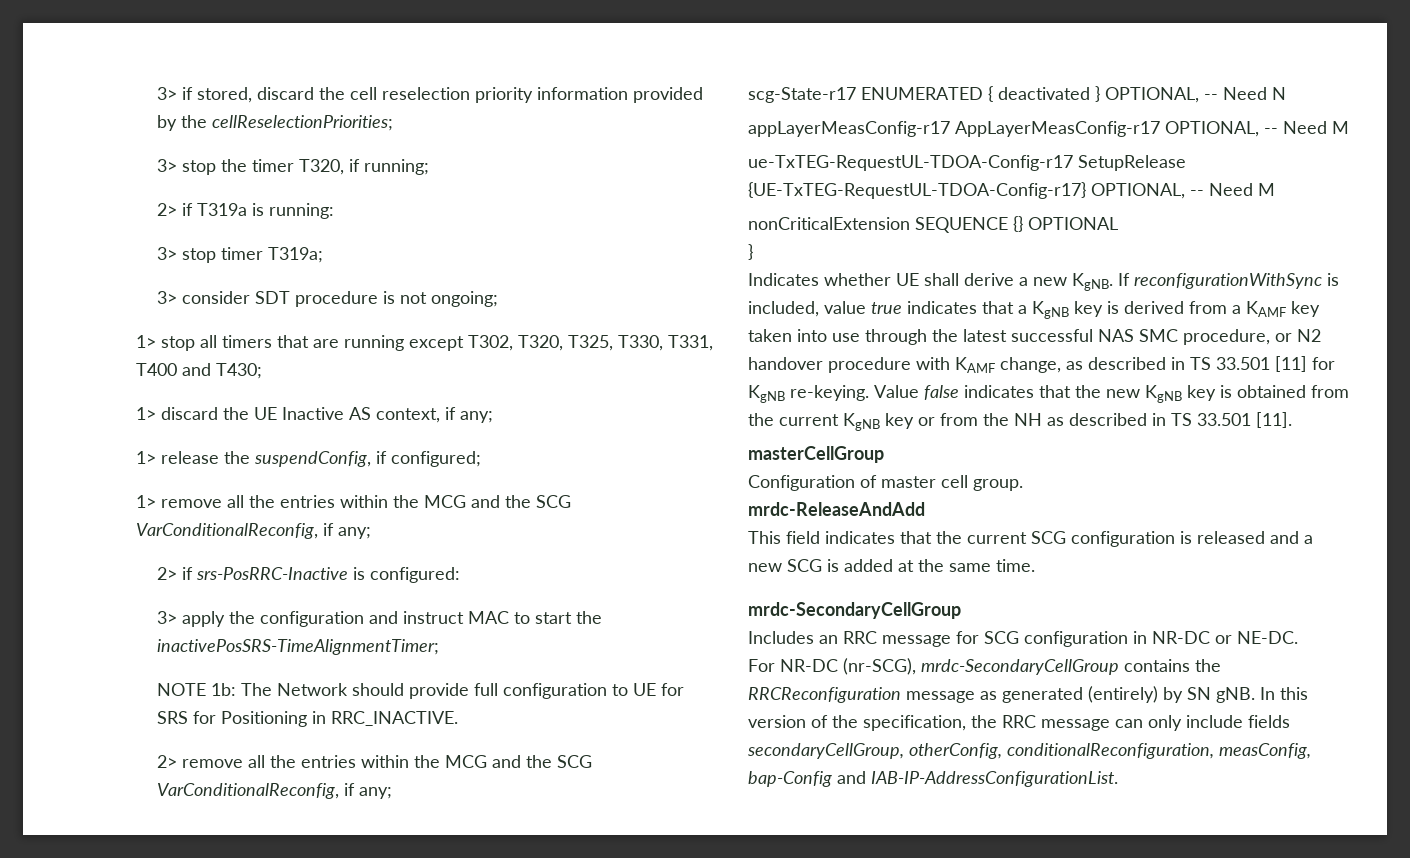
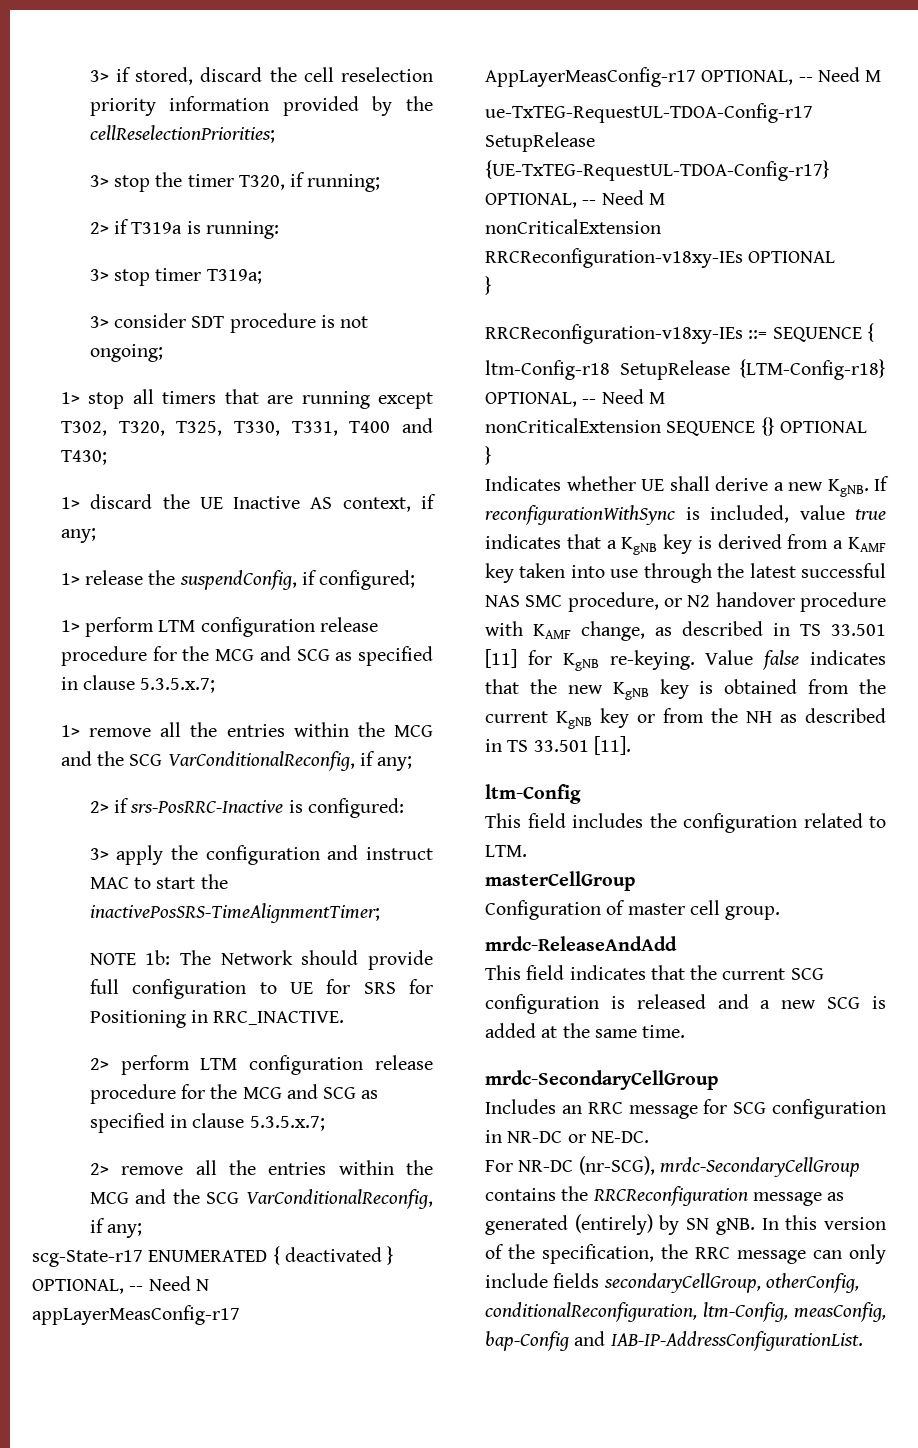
(481, 459) none -> [60,617,378,637] [60,646,434,666] [60,675,216,693] // 1> perform LTM configuration release procedure for the MCG and SCG as specified in clause 5.3.5.x.7;
(459, 718) none -> [89,1055,433,1075] [89,1084,379,1104] [89,1113,325,1133] // 2> perform LTM configuration release procedure for the MCG and SCG as specified in clause 5.3.5.x.7;
(1275, 189) none -> [485,219,661,234] [485,248,836,268] [485,276,492,295] [485,323,874,344] [485,359,886,380] [485,389,665,407] // nonCriticalExtension RRCReconfiguration-v18xy-IEs OPTIONAL // } // RRCReconfiguration-v18xy-IEs ::= SEQUENCE { // ltm-Config-r18 SetupRelease {LTM-Config-r18} OPTIONAL, -- Need M
(1292, 420) none -> [485,784,581,804] [485,813,886,833] [485,845,527,857] // ltm-Config // This field includes the configuration related to LTM.
(1214, 751) none -> [703,1302,788,1322] ltm-Config,

